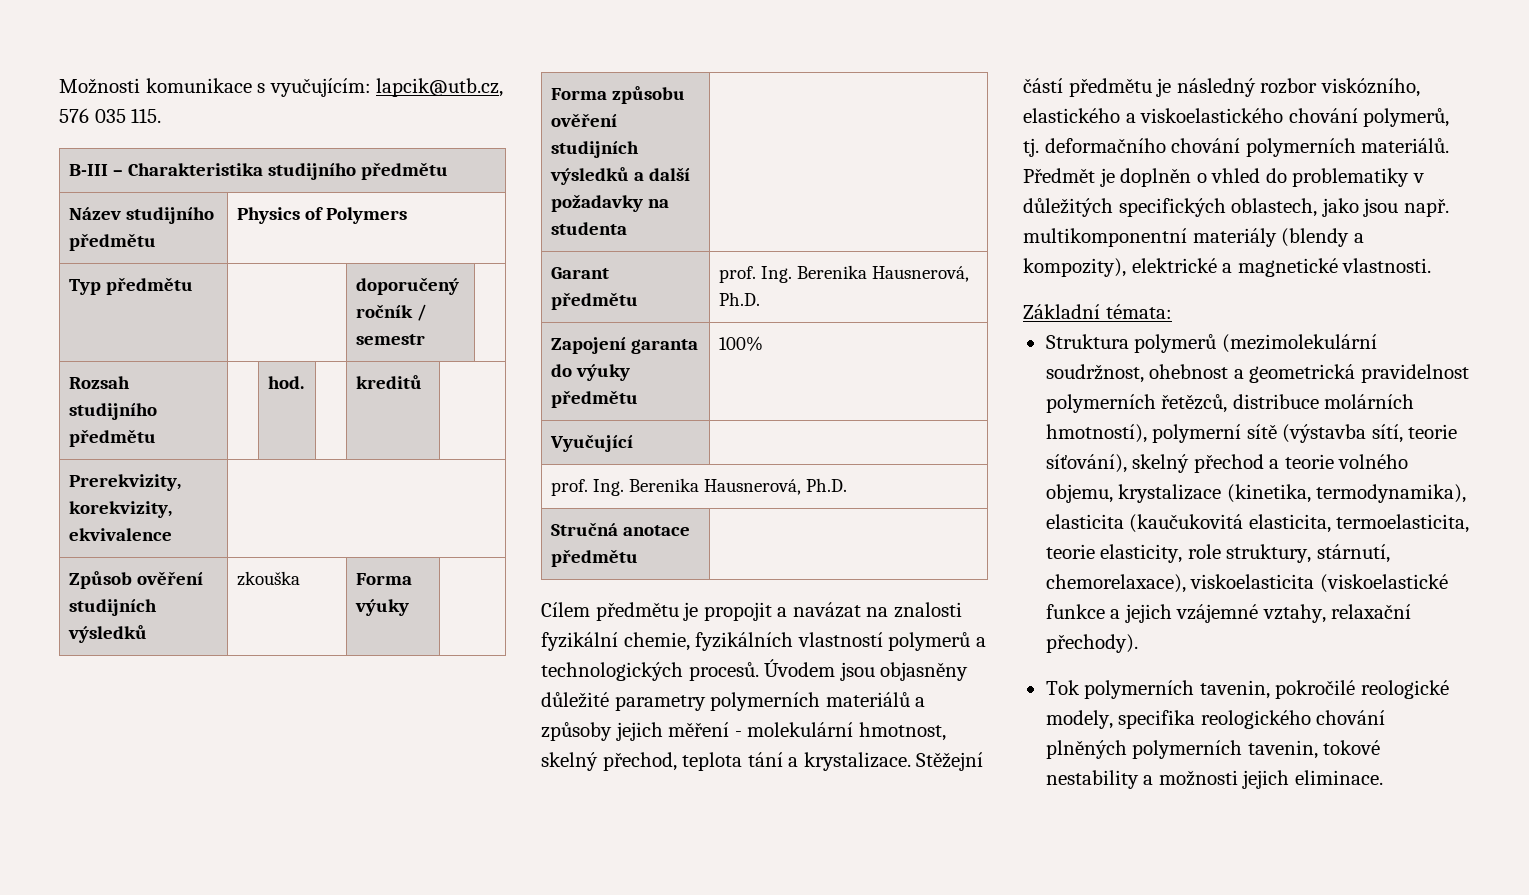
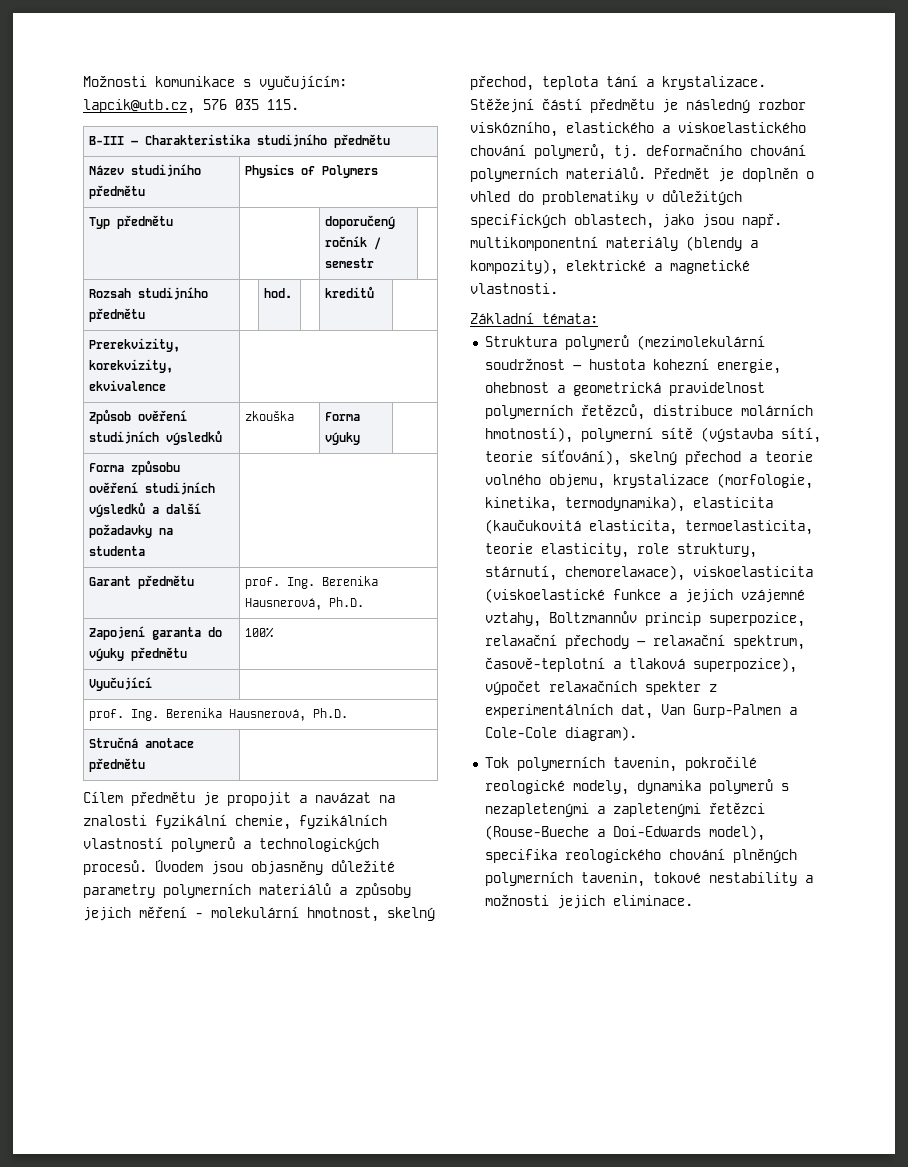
[1045,364,1144,383] soudržnost, -> [484,358,781,374] soudržnost – hustota kohezní energie,
[1226,484,1311,503] (kinetika, -> [716,473,813,489] [484,497,557,512] (morfologie, kinetika,
[1331,604,1412,619] [1045,634,1138,653] relaxační přechody). -> [548,611,805,627] [484,634,805,650] [484,657,797,673] [484,680,717,695] [484,703,797,719] [484,726,637,741] Boltzmannův princip superpozice, relaxační přechody – relaxační spektrum, časově-teplotní a tlaková superpozice), výpočet relaxačních spekter z experimentálních dat, Van Gurp-Palmen a Cole-Cole diagram).
(1113, 719) none -> [636,779,789,794] [484,802,765,817] [484,825,765,841] dynamika polymerů s nezapletenými a zapletenými řetězci (Rouse-Bueche a Doi-Edwards model),

